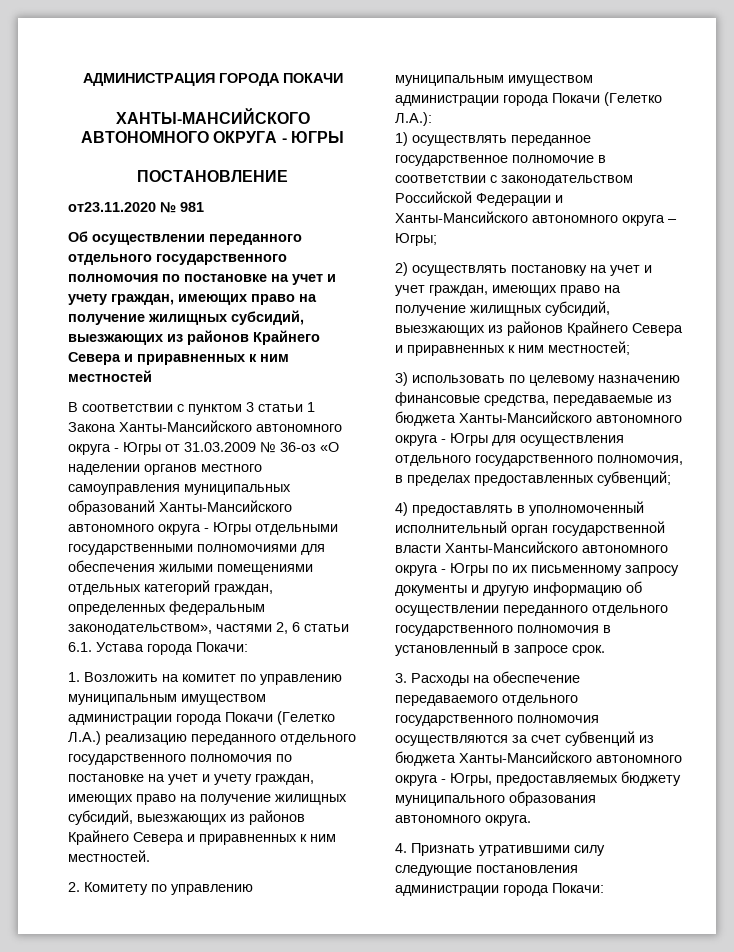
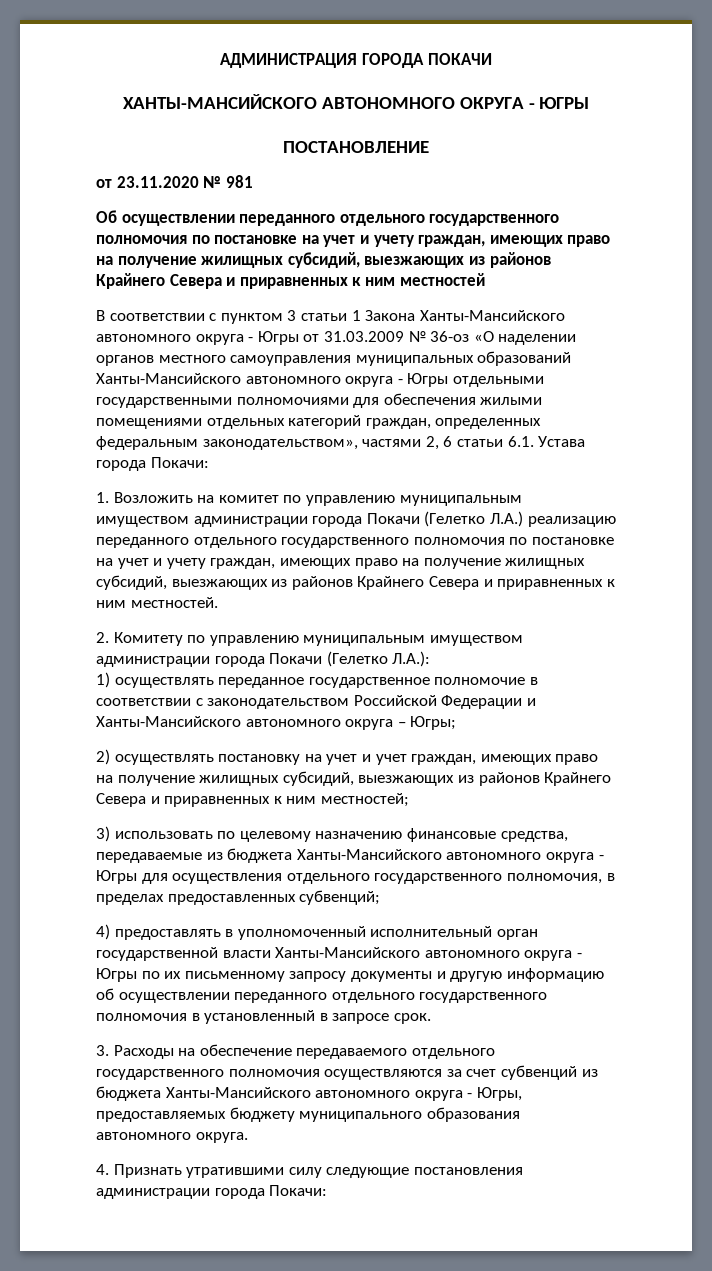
[68,202,156,212] от23.11.2020 -> [96,176,199,188] от 23.11.2020

